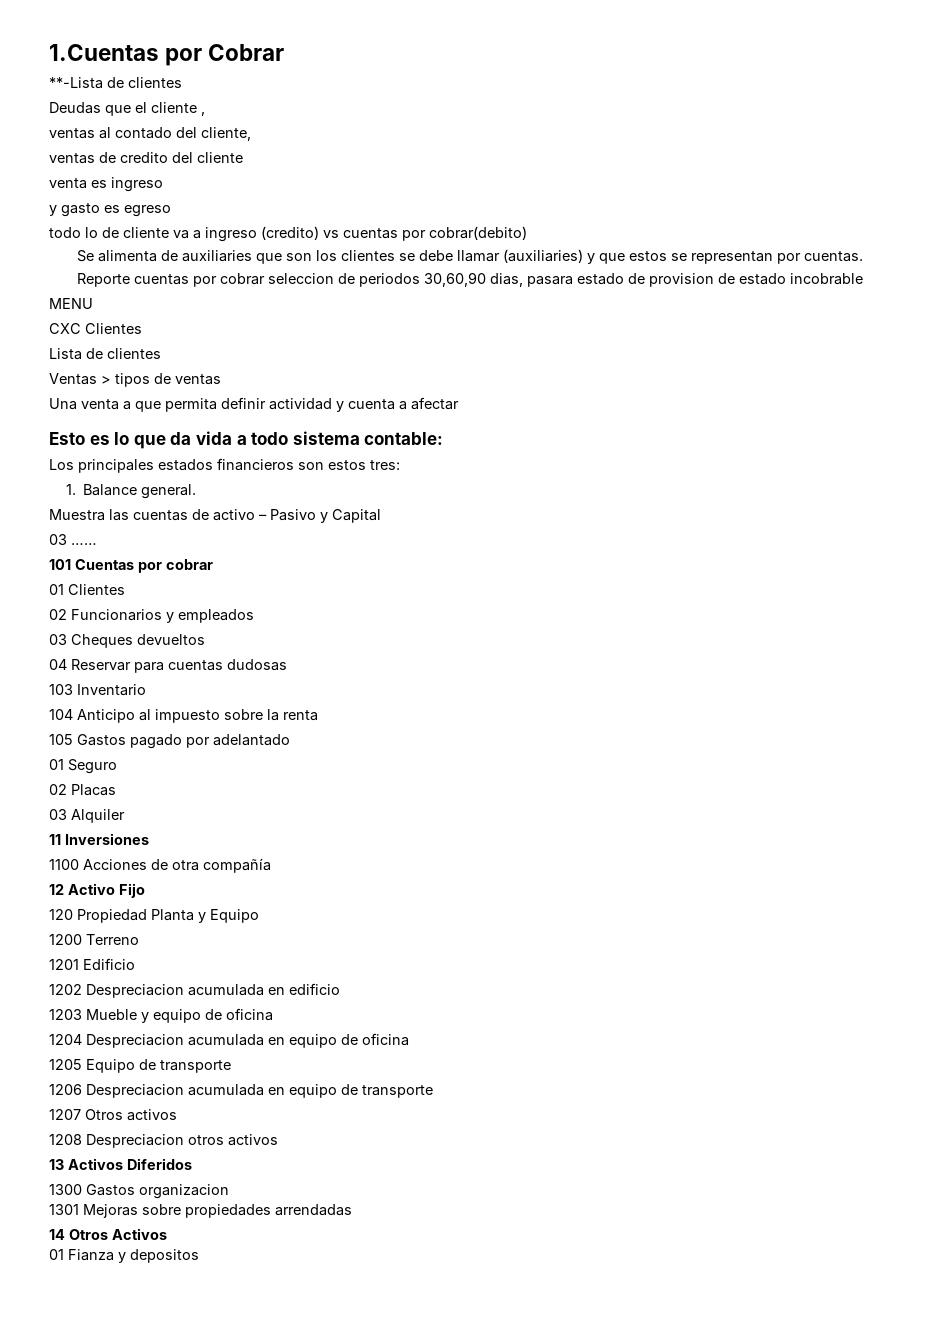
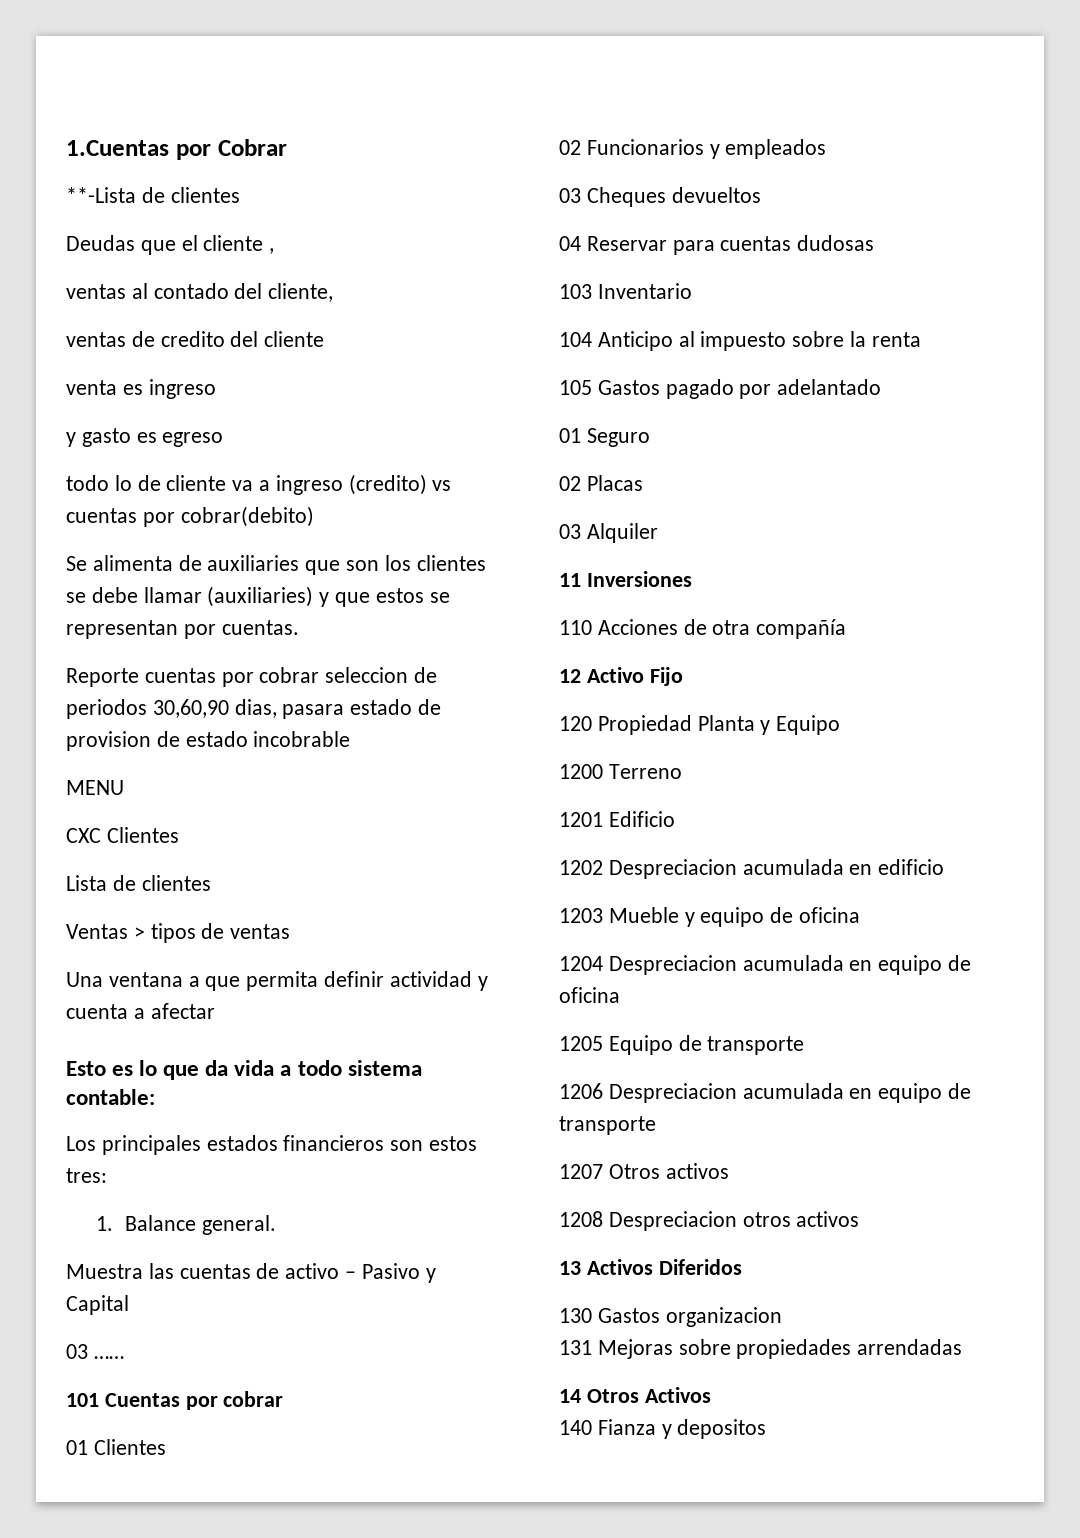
[81,399,119,410] venta -> [108,972,183,987] ventana
[49,859,79,870] 1100 -> [559,620,592,635] 110
[49,1184,82,1195] 1300 -> [559,1308,592,1323] 130
[49,1204,79,1215] 1301 -> [559,1340,592,1355] 131
[49,1249,64,1260] 01 -> [559,1420,592,1435] 140

